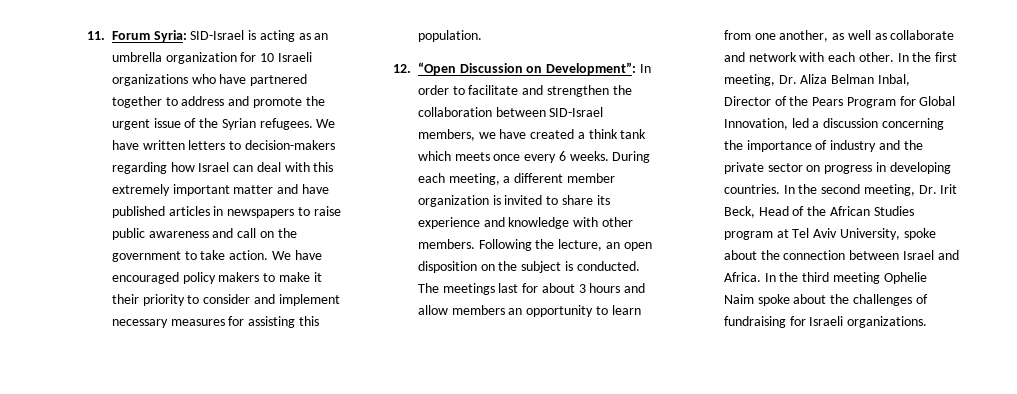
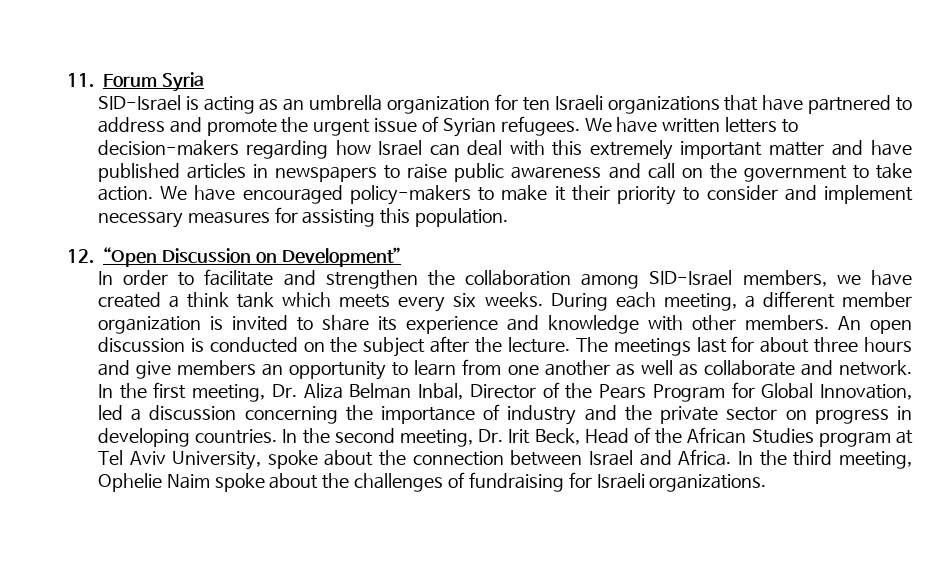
[153,30,187,42] Syria: -> [162,72,205,92] Syria //
[260,53,275,62] 10 -> [522,97,550,111] ten
[191,74,216,84] who -> [724,95,759,111] that
[111,96,162,108] together -> (892, 104) none
[199,118,219,128] the -> (440, 124) none
[182,272,260,284] policy makers -> [349,185,471,205] policy-makers
[546,62,637,75] Development”: -> [282,247,402,267] Development” //
[495,107,546,117] between -> [581,273,640,289] among
[493,151,566,163] once every 6 -> [398,293,477,312] every six
[478,239,652,251] [417,261,640,273] Following the lecture, an open disposition on the subject is conducted. -> [837,316,913,334] [97,336,570,357] An open discussion is conducted on the subject after the lecture.
[578,284,586,293] 3 -> [814,337,859,353] three
[417,305,448,315] allow -> [135,361,171,379] give
[779,30,829,42] another, -> [544,360,610,376] another
[748,52,894,62] network with each other. -> [838,360,912,376] network.
[832,272,880,284] meeting -> [839,451,913,469] meeting,

